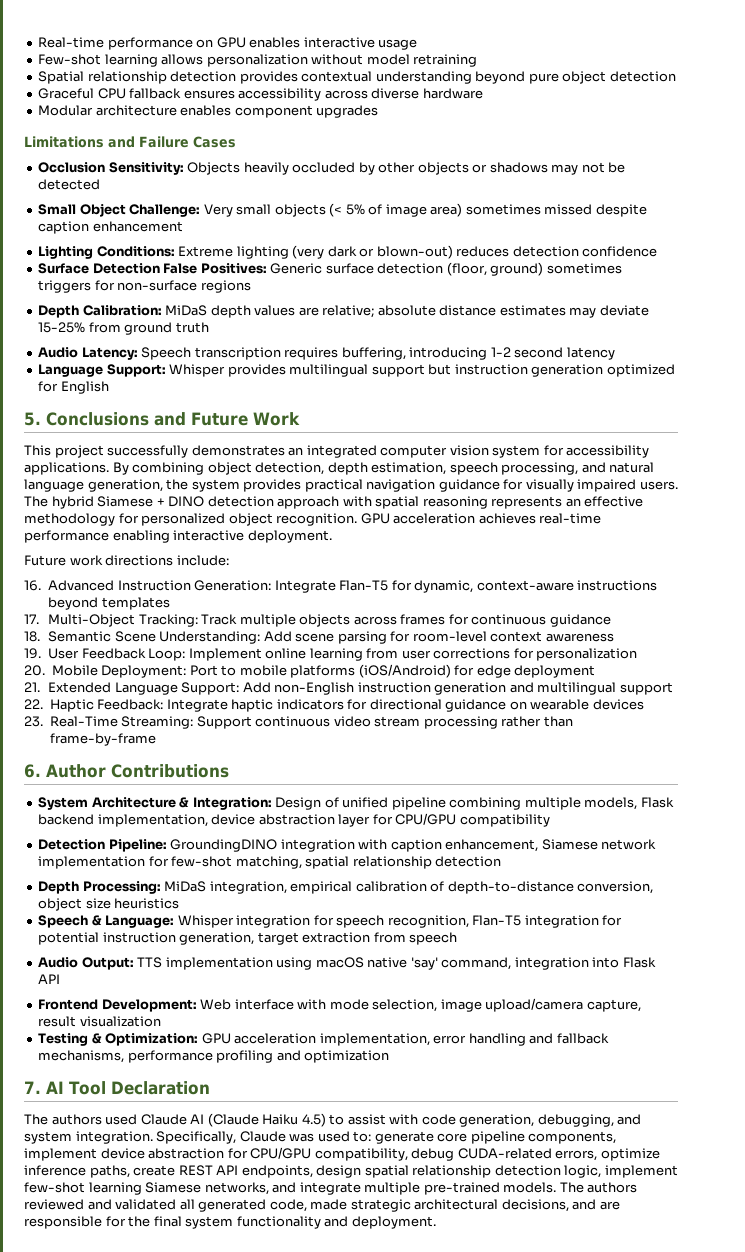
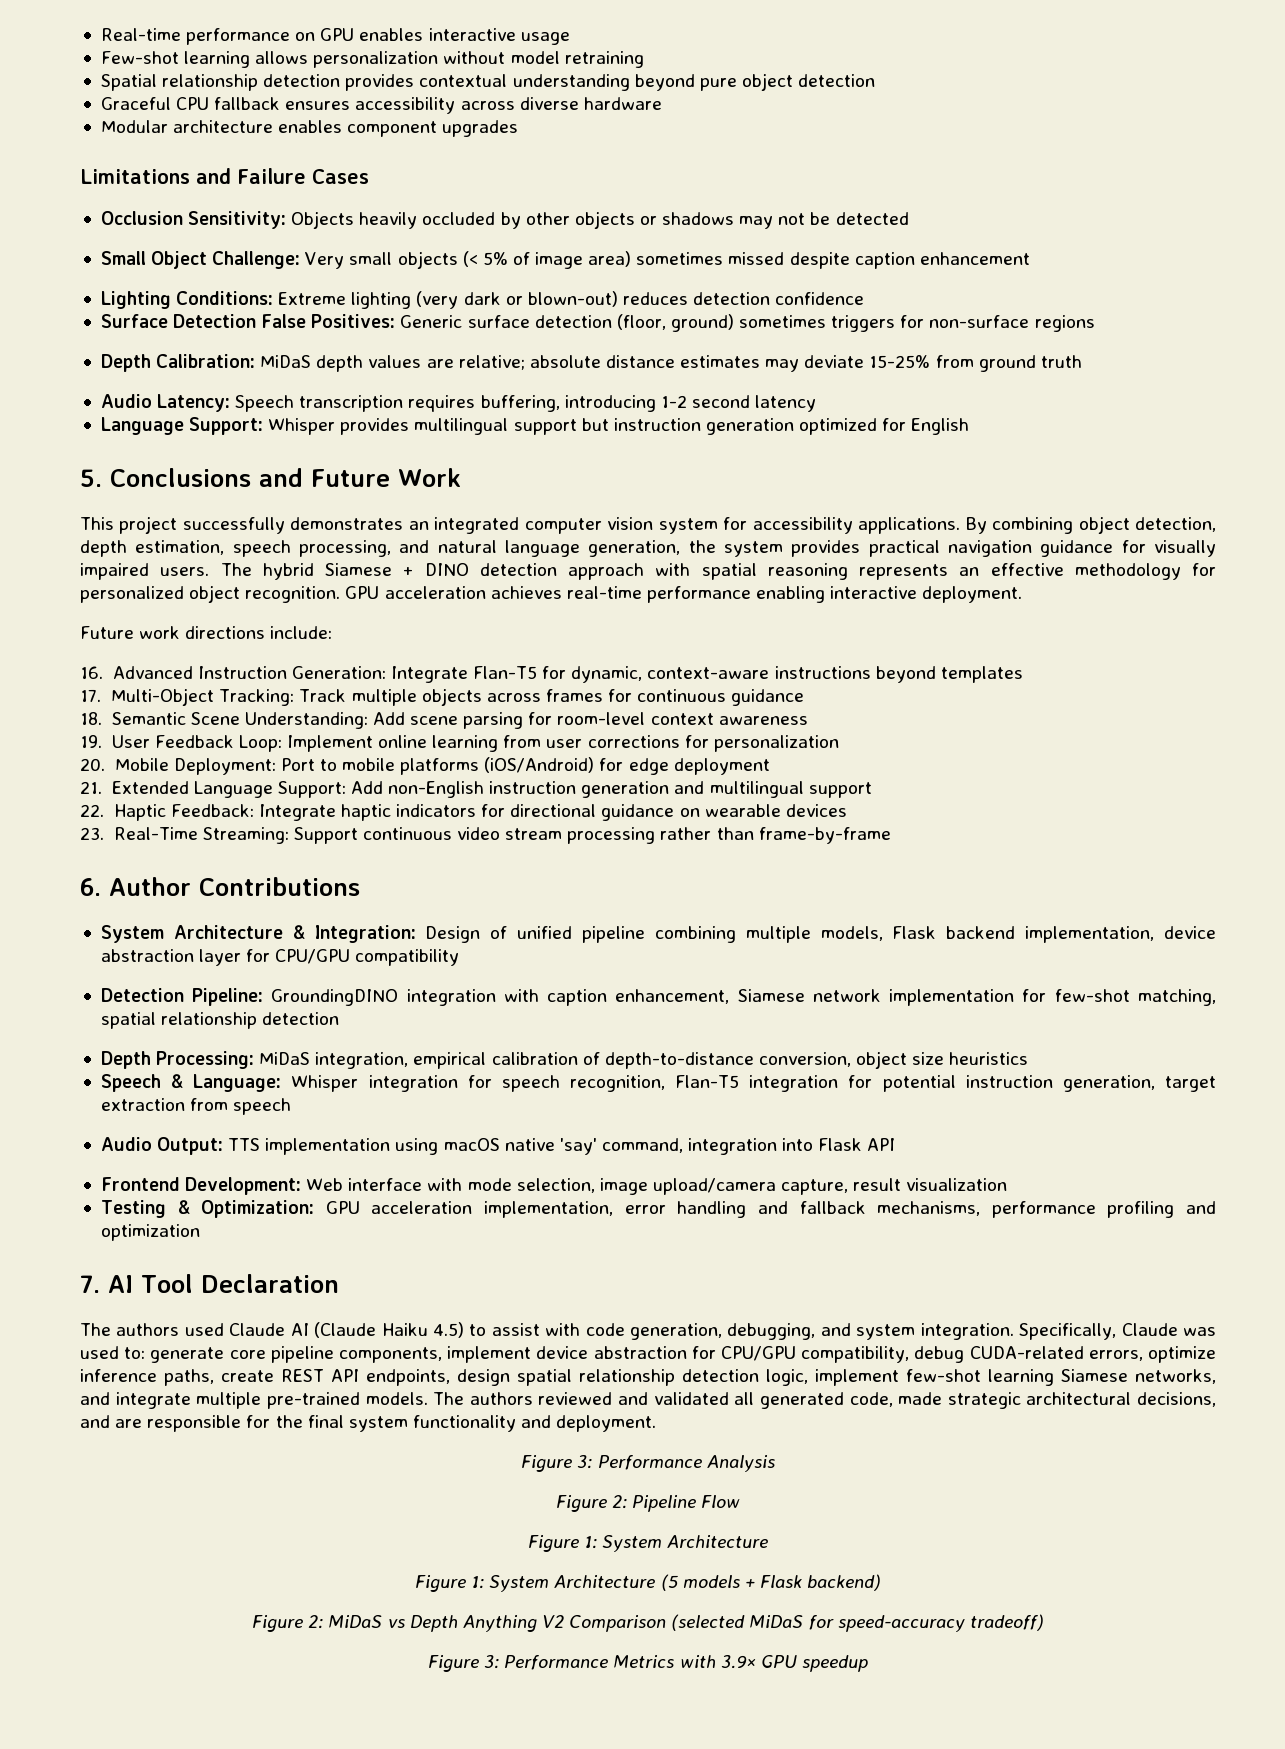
(436, 1222) none -> [521,1455,775,1472] [555,1495,741,1512] [527,1535,769,1552] [414,1574,882,1592] [252,1614,1044,1632] [428,1655,868,1672] // Figure 3: Performance Analysis // Figure 2: Pipeline Flow // Figure 1: System Architecture // Figure 1: System Architecture (5 models + Flask backend) // Figure 2: MiDaS vs Depth Anything V2 Comparison (selected MiDaS for speed-accuracy tradeoff) // Figure 3: Performance Metrics with 3.9× GPU speedup

